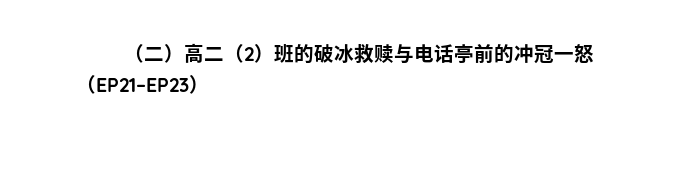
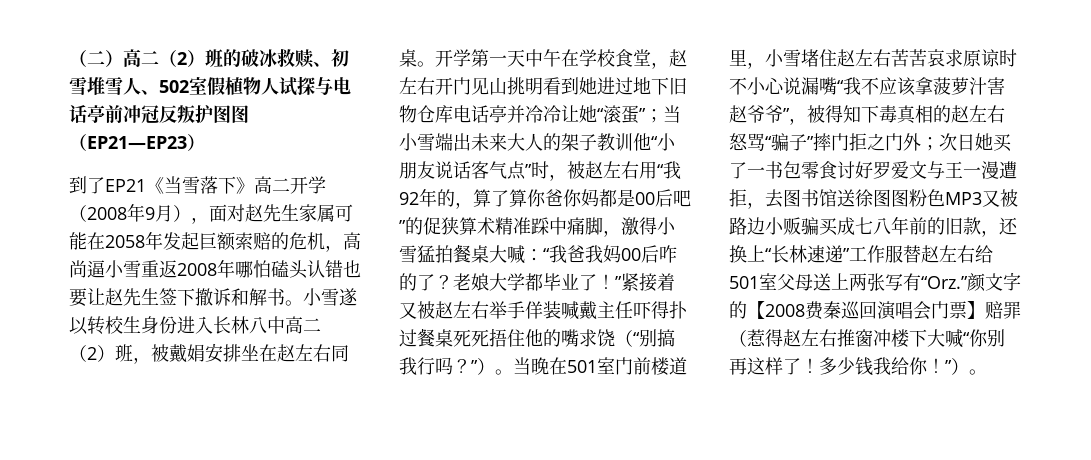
[393,44,594,64] [76,75,209,94] 与电话亭前的冲冠一怒（EP21–EP23） -> [313,49,349,67] [69,76,351,96] [69,104,249,124] [69,133,205,151] [69,176,326,194] [69,203,353,224] [69,231,361,252] [69,259,361,279] [69,288,358,307] [69,316,321,335] [69,343,349,364] [399,49,687,69] [399,77,687,95] [399,105,681,124] [399,133,676,151] [399,161,681,181] [399,188,691,209] [399,217,676,237] [399,244,677,264] [399,273,675,292] [399,301,687,320] [399,328,675,347] [399,357,687,376] [729,49,1017,69] [729,77,1005,96] [729,105,1005,125] [729,133,1012,152] [729,161,1017,179] [729,189,1018,209] [729,216,1018,237] [729,245,993,263] [729,272,1021,292] [729,301,1021,320] [729,329,1005,348] [729,357,987,376] 、初雪堆雪人、502室假植物人试探与电话亭前冲冠反叛护图图（EP21—EP23） // 到了EP21《当雪落下》高二开学（2008年9月），面对赵先生家属可能在2058年发起巨额索赔的危机，高尚逼小雪重返2008年哪怕磕头认错也要让赵先生签下撤诉和解书。小雪遂以转校生身份进入长林八中高二（2）班，被戴娟安排坐在赵左右同桌。开学第一天中午在学校食堂，赵左右开门见山挑明看到她进过地下旧物仓库电话亭并冷冷让她“滚蛋”；当小雪端出未来大人的架子教训他“小朋友说话客气点”时，被赵左右用“我92年的，算了算你爸你妈都是00后吧”的促狭算术精准踩中痛脚，激得小雪猛拍餐桌大喊：“我爸我妈00后咋的了？老娘大学都毕业了！”紧接着又被赵左右举手佯装喊戴主任吓得扑过餐桌死死捂住他的嘴求饶（“别搞我行吗？”）。当晚在501室门前楼道里，小雪堵住赵左右苦苦哀求原谅时不小心说漏嘴“我不应该拿菠萝汁害赵爷爷”，被得知下毒真相的赵左右怒骂“骗子”摔门拒之门外；次日她买了一书包零食讨好罗爱文与王一漫遭拒，去图书馆送徐图图粉色MP3又被路边小贩骗买成七八年前的旧款，还换上“长林速递”工作服替赵左右给501室父母送上两张写有“Orz.”颜文字的【2008费秦巡回演唱会门票】赔罪（惹得赵左右推窗冲楼下大喊“你别再这样了！多少钱我给你！”）。

